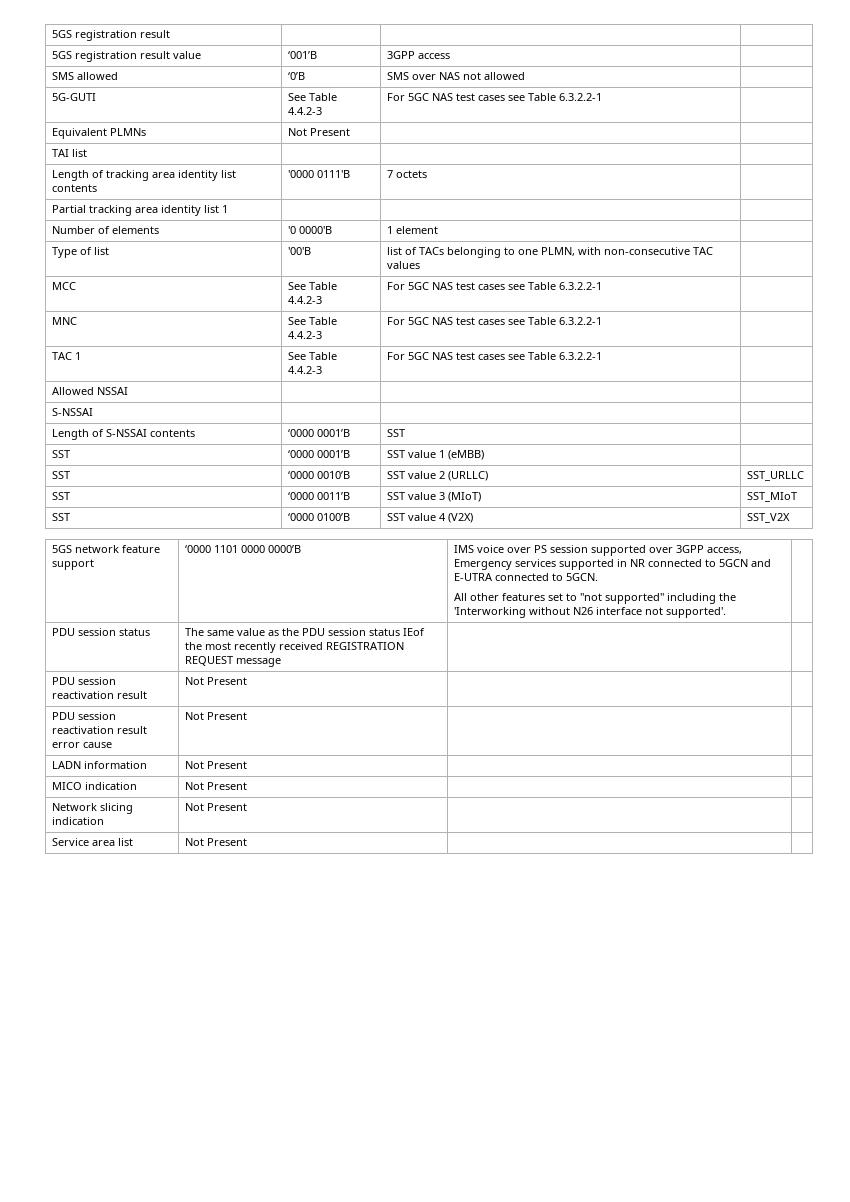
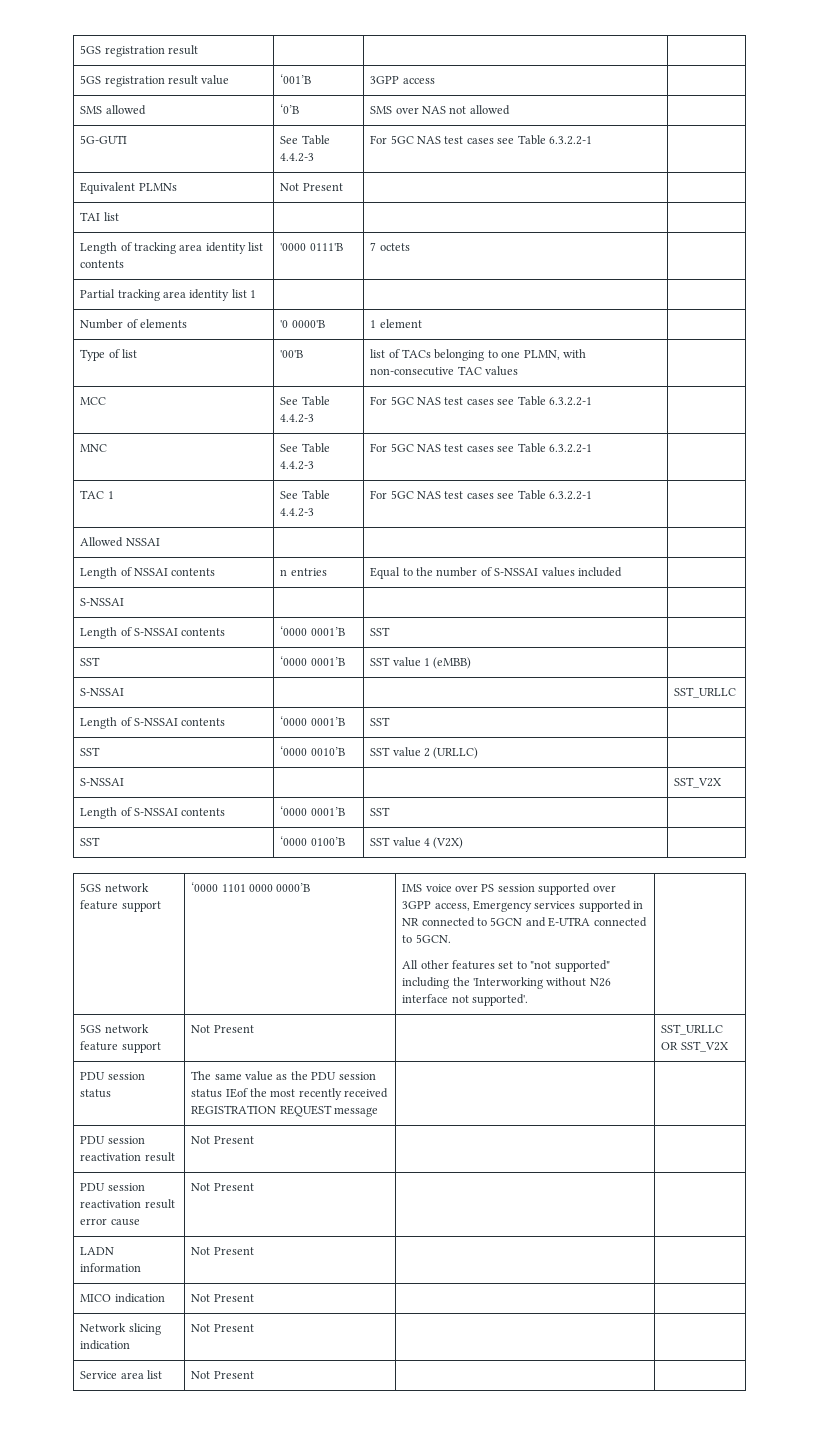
(129, 391) none -> [80,567,216,579] [280,568,327,576] [370,567,622,579] // Length of NSSAI contents | n entries | Equal to the number of S-NSSAI values included |
(485, 455) none -> [80,688,125,696] [674,687,737,698] [80,717,226,729] [280,716,345,726] [370,717,391,726] // S-NSSAI | | | SST_URLLC // Length of S-NSSAI contents | ‘0000 0001’B | SST |
[747,471,805,481] [52,492,71,500] [288,492,351,500] [387,492,482,502] [747,492,798,502] SST_URLLC // SST | ‘0000 0011’B | SST value 3 (MIoT) | SST_MIoT -> [80,778,125,786] [674,777,723,788] [80,807,226,819] [280,806,345,816] [370,807,391,816] // S-NSSAI | | | SST_V2X // Length of S-NSSAI contents | ‘0000 0001’B | SST |
[747,513,791,523] SST_V2X -> (464, 843) none
(727, 612) none -> [80,1024,149,1033] [80,1041,161,1053] [191,1025,254,1033] [661,1024,724,1035] [661,1041,729,1052] // 5GS network feature support | Not Present | | SST_URLLC OR SST_V2X

